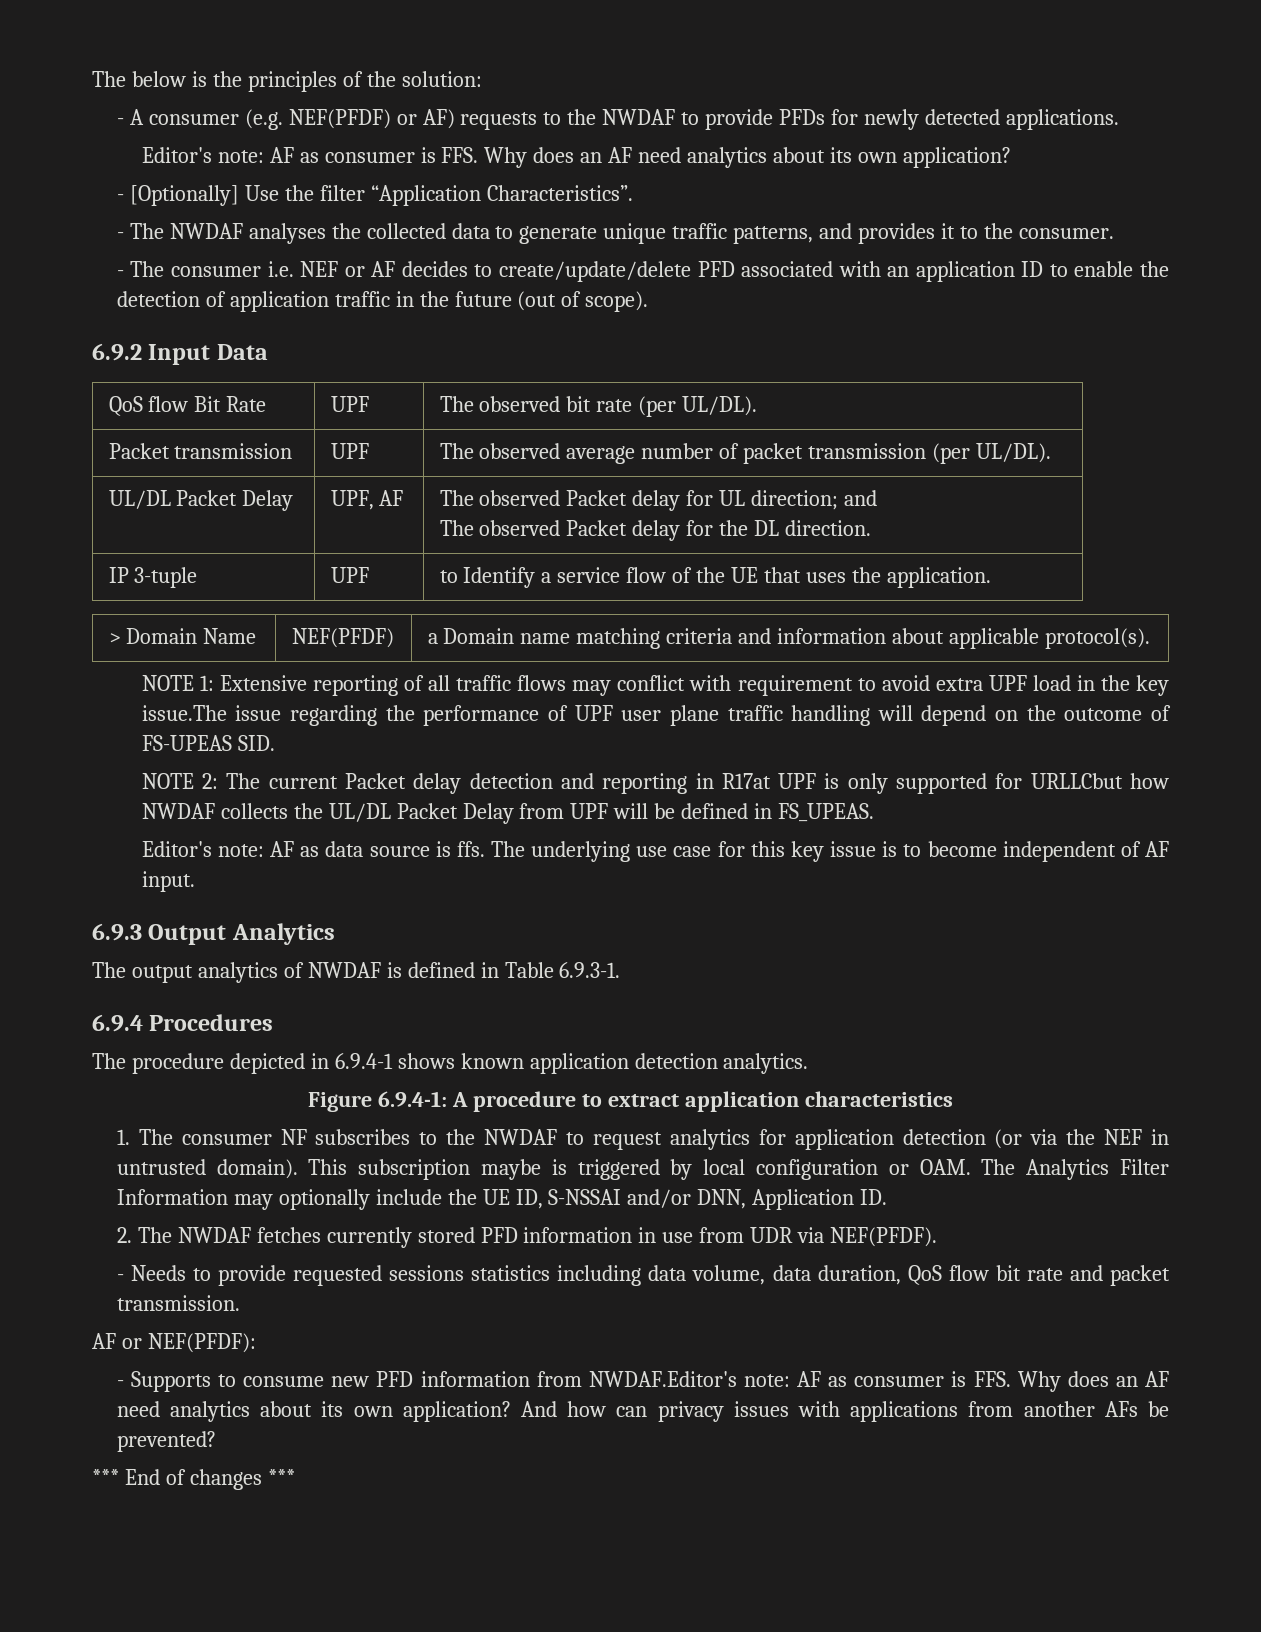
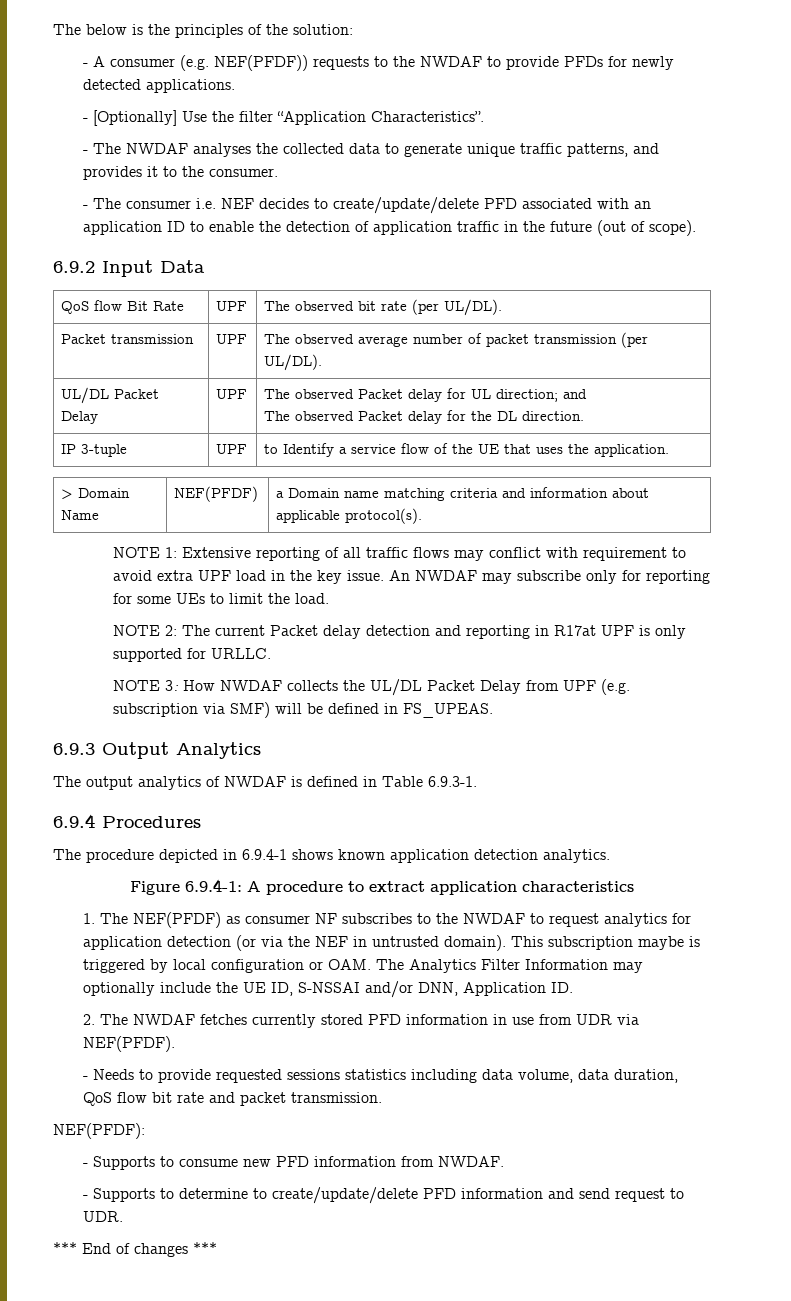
[288,109,455,129] NEF(PFDF) or AF) -> [213,55,308,71] NEF(PFDF))
[141,147,1011,168] // Editor's note: AF as consumer is FFS. Why does an AF need analytics about its own application? -> (235, 86) none
[344,261,396,277] or AF -> (254, 203) none
[330,490,404,510] UPF, AF -> [216,389,248,399] UPF
[141,705,1172,726] [141,735,275,751] issue.The issue regarding the performance of UPF user plane traffic handling will depend on the outcome of FS-UPEAS SID. -> [346,570,710,584] [112,593,329,604] issue. An NWDAF may subscribe only for reporting for some UEs to limit the load.
[1030,773,1169,789] URLLCbut how -> [210,648,271,659] [112,680,215,691] URLLC. // NOTE 3: How
(609, 811) none -> [600,679,630,695] [112,702,270,718] (e.g. subscription via SMF)
[141,841,1170,862] [141,871,195,892] // Editor's note: AF as data source is ffs. The underlying use case for this key issue is to become independent of AF input. -> (493, 710) none
(173, 1137) none -> [132,912,240,928] NEF(PFDF) as
[92,1333,142,1349] AF or -> (382, 1097) none
[588,1371,1170,1392] [116,1401,1169,1422] [116,1431,216,1452] NWDAF.Editor's note: AF as consumer is FFS. Why does an AF need analytics about its own application? And how can privacy issues with applications from another AFs be prevented? -> [437,1156,504,1167] [82,1187,684,1204] [82,1211,123,1222] NWDAF. // - Supports to determine to create/update/delete PFD information and send request to UDR.

